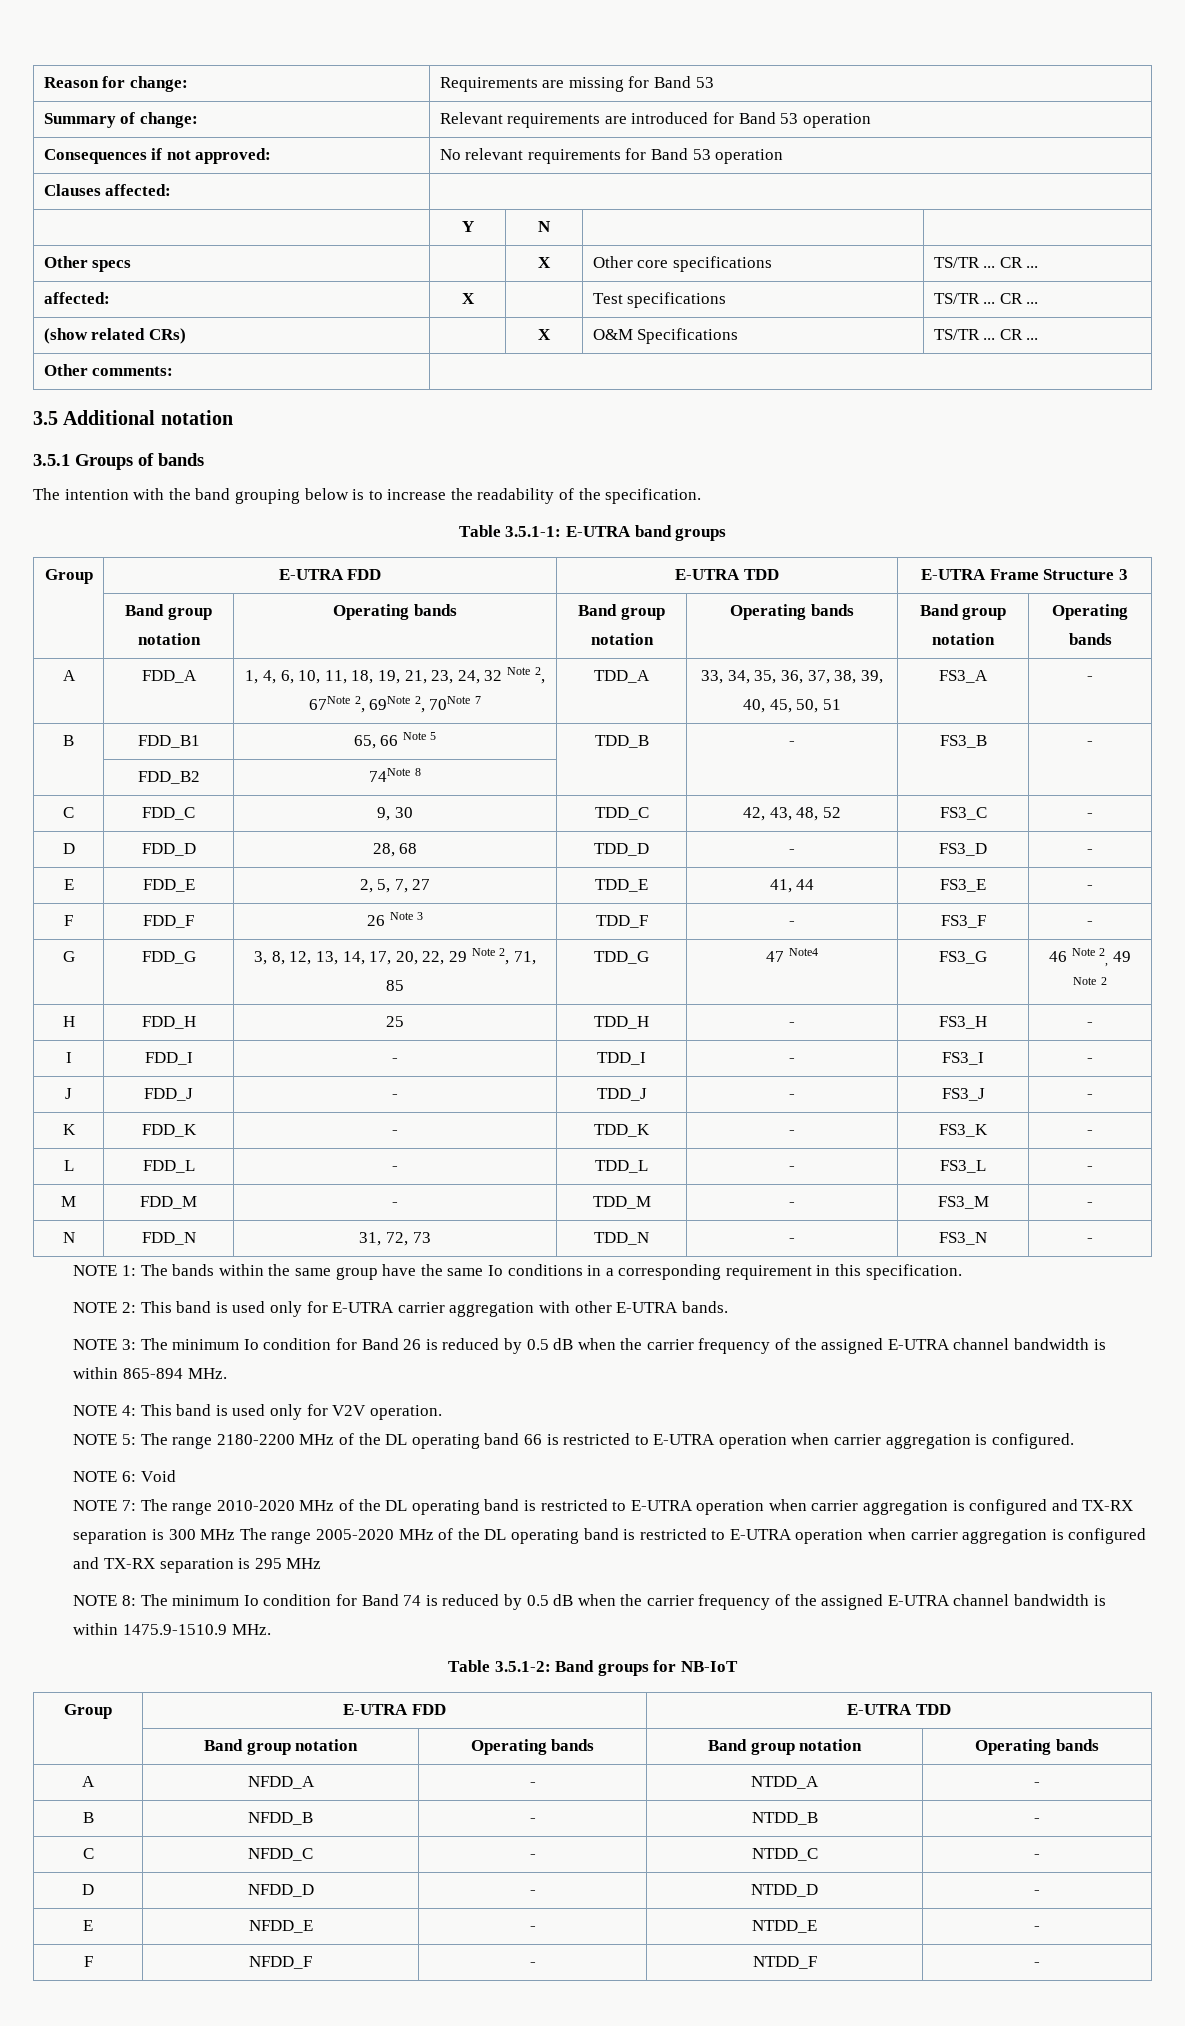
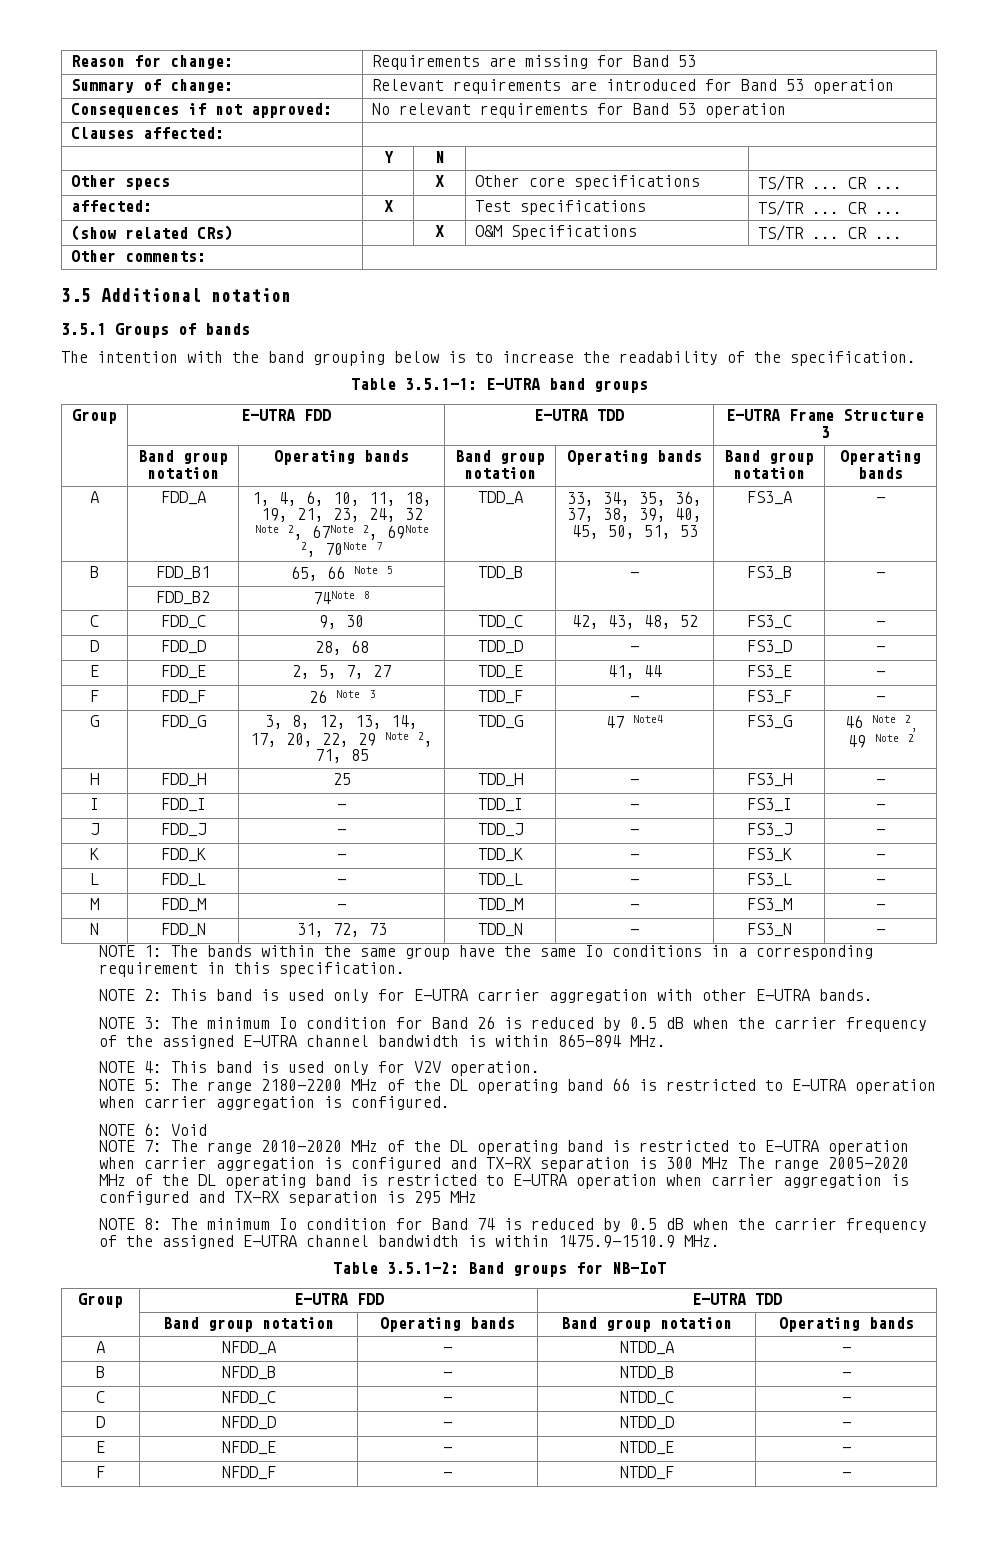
[822,699,841,710] 51 -> [643,525,698,539] 51, 53

